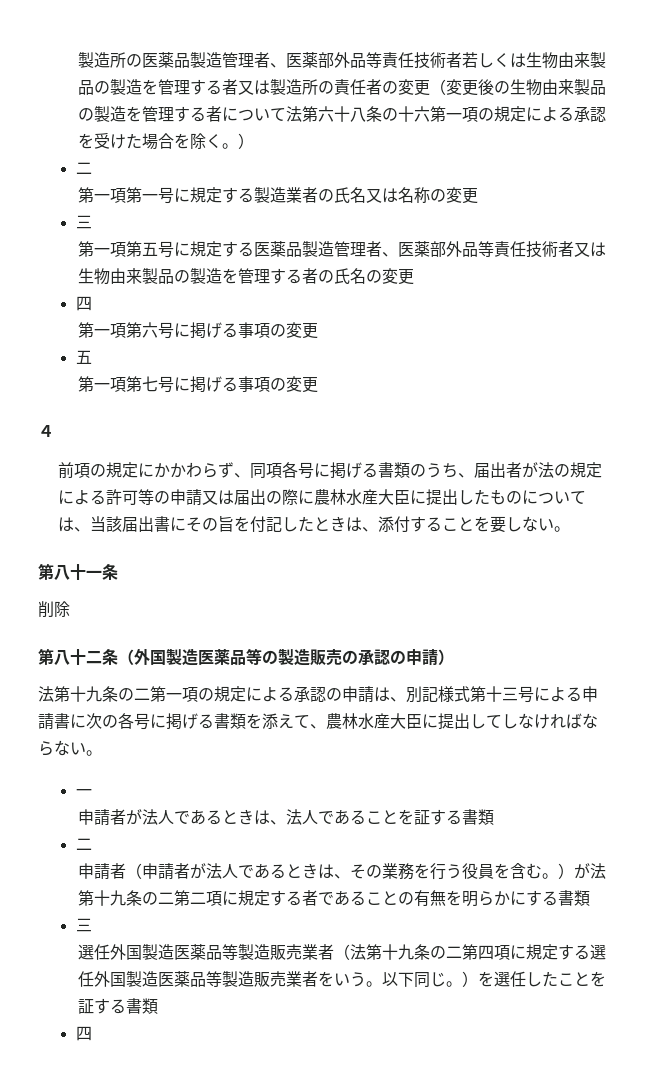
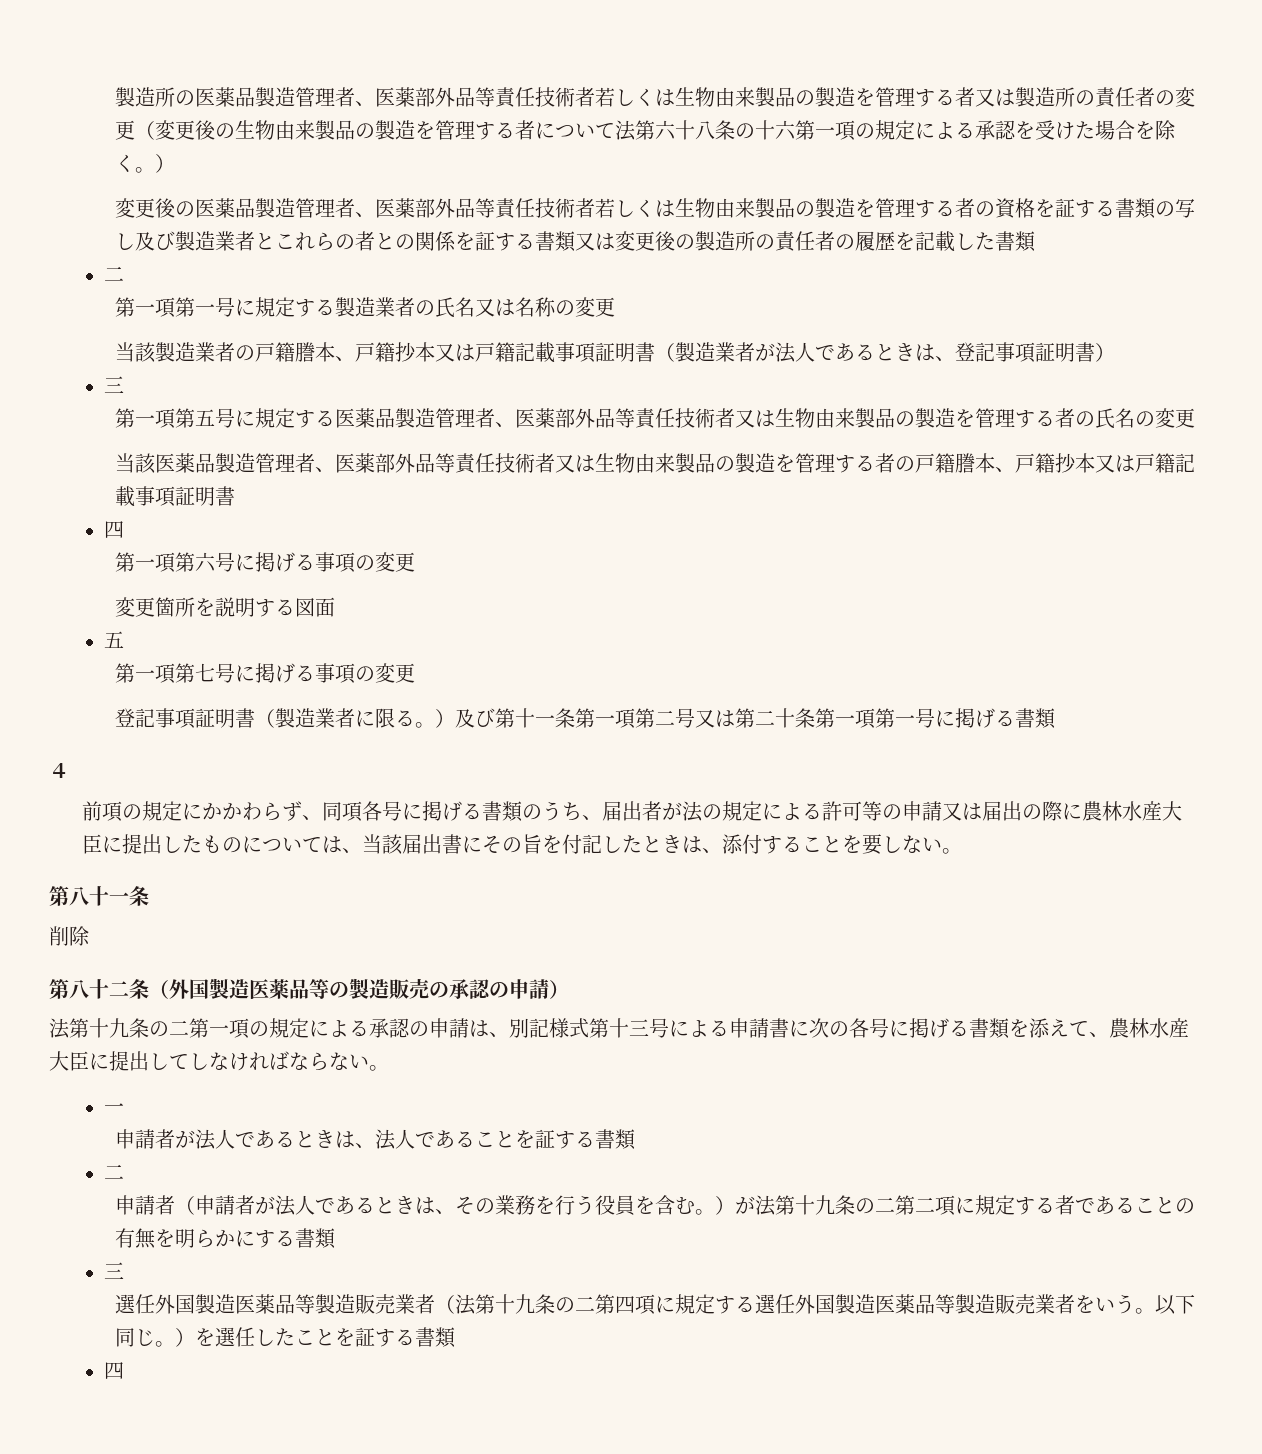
(255, 141) none -> [114,198,1195,219] [114,231,1036,252] // 変更後の医薬品製造管理者、医薬部外品等責任技術者若しくは生物由来製品の製造を管理する者の資格を証する書類の写し及び製造業者とこれらの者との関係を証する書類又は変更後の製造所の責任者の履歴を記載した書類
(479, 196) none -> [114,342,1115,363] // 当該製造業者の戸籍謄本、戸籍抄本又は戸籍記載事項証明書（製造業者が法人であるときは、登記事項証明書）
(415, 277) none -> [114,453,1195,474] [114,486,235,507] // 当該医薬品製造管理者、医薬部外品等責任技術者又は生物由来製品の製造を管理する者の戸籍謄本、戸籍抄本又は戸籍記載事項証明書
(319, 331) none -> [114,597,335,617] // 変更箇所を説明する図面
(319, 385) none -> [114,708,1056,729] // 登記事項証明書（製造業者に限る。）及び第十一条第一項第二号又は第二十条第一項第一号に掲げる書類

